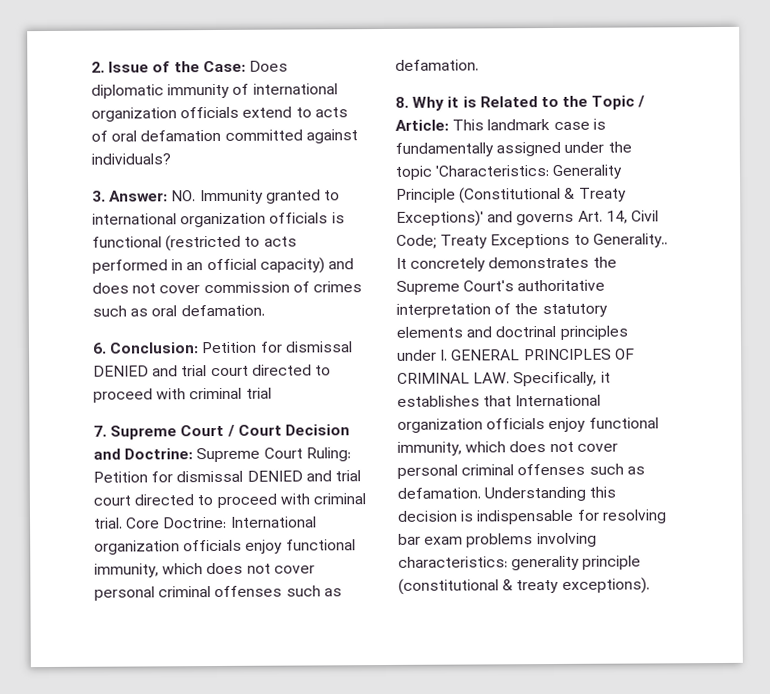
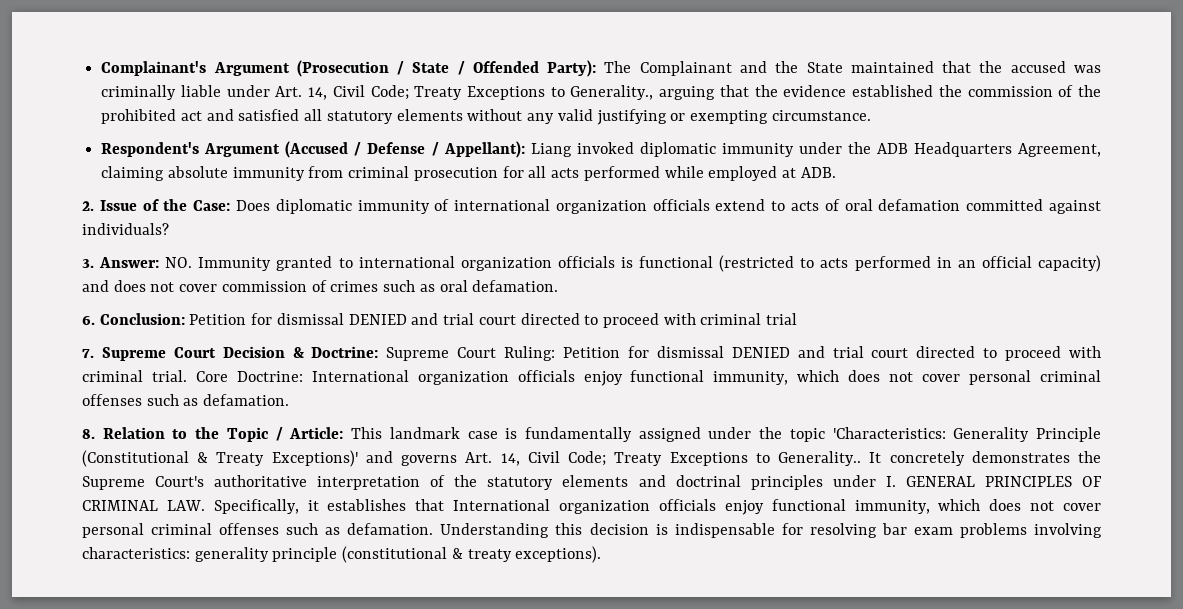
(91, 67) none -> [101,60,1101,77] [101,85,1102,100] [101,109,871,125] [101,141,1101,158] [101,166,836,181] Complainant's Argument (Prosecution / State / Offended Party): The Complainant and the State maintained that the accused was criminally liable under Art. 14, Civil Code; Treaty Exceptions to Generality., arguing that the evidence established the commission of the prohibited act and satisfied all statutory elements without any valid justifying or exempting circumstance. // Respondent's Argument (Accused / Defense / Appellant): Liang invoked diplomatic immunity under the ADB Headquarters Agreement, claiming absolute immunity from criminal prosecution for all acts performed while employed at ADB. //
[226,424,350,437] [93,448,121,460] / Court Decision and -> [222,346,304,358] Decision &
[412,96,538,111] Why it is Related -> [102,427,165,439] Relation

